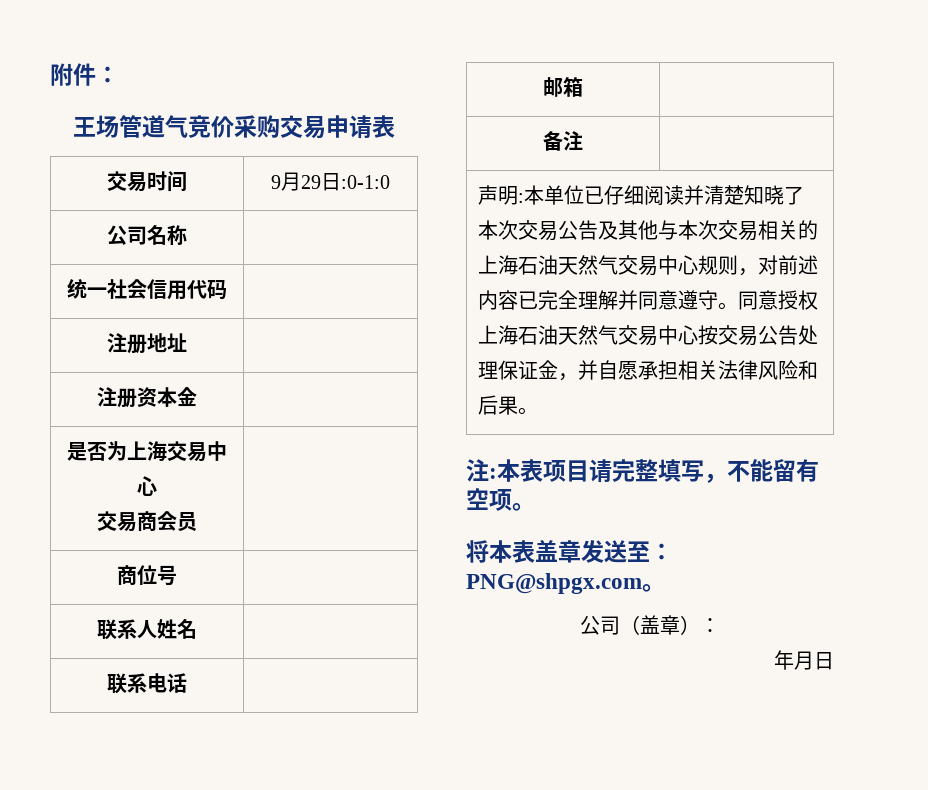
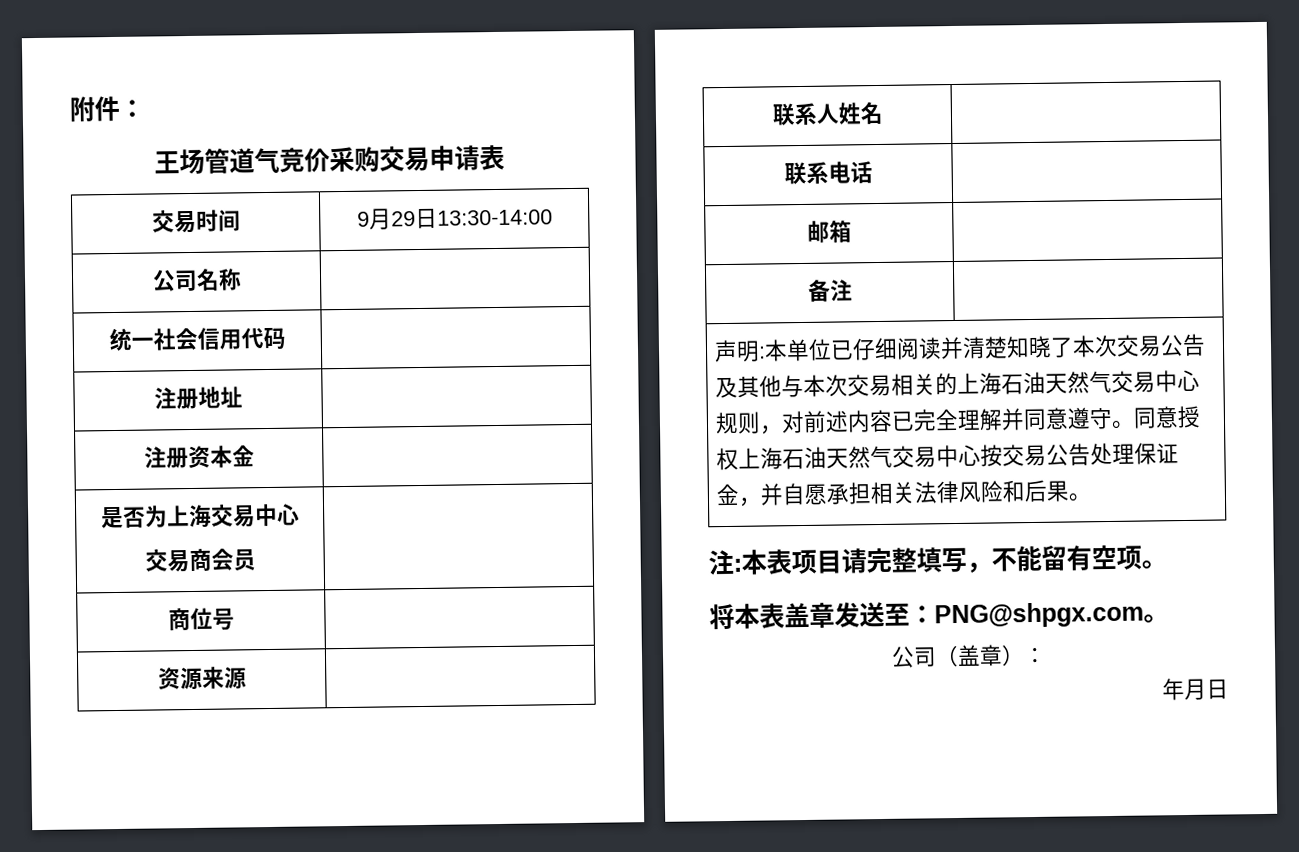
[341,175,390,189] :0-1:0 -> [436,209,553,226] 13:30-14:00
(177, 575) none -> [157,666,247,691] // 资源来源 |

